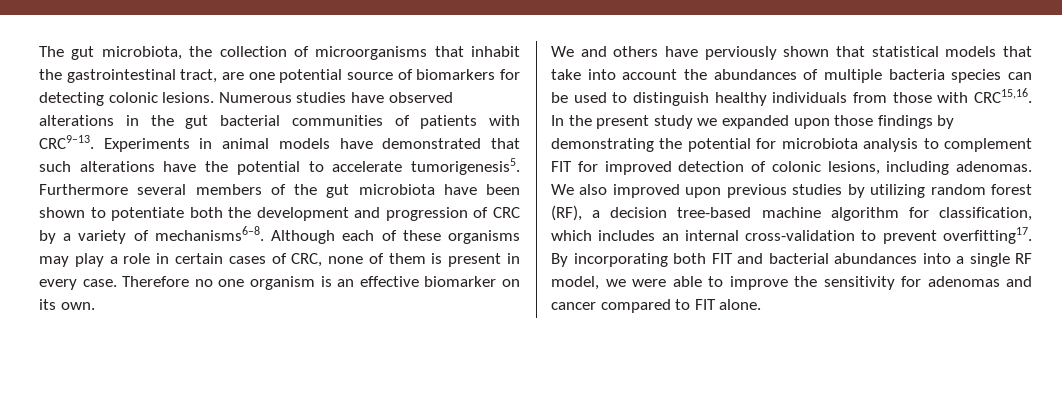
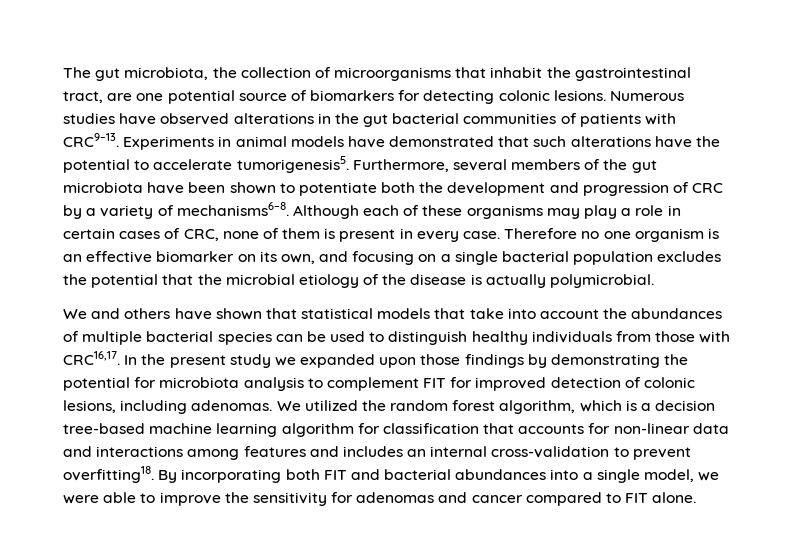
[39,184,128,195] Furthermore -> [352,159,449,172] Furthermore,
[60,302,95,310] own. -> [280,251,722,265] [63,274,655,288] own, and focusing on a single bacterial population excludes the potential that the microbial etiology of the disease is actually polymicrobial.
[704,46,777,60] perviously -> (212, 314) none
[888,69,945,80] bacteria -> [146,331,214,342] bacterial
[974,88,1032,103] CRC15,16. -> [63,351,120,365] CRC16,17.
[579,184,1032,198] [551,205,582,221] also improved upon previous studies by utilizing random forest (RF), -> [304,400,637,414] utilized the random forest algorithm, which is
(821, 212) none -> [216,423,278,437] learning
[939,207,1032,221] [551,230,592,241] classification, which -> [382,423,729,434] [63,446,339,460] classification that accounts for non-linear data and interactions among features and
[943,227,1032,244] overfitting17. -> [63,466,154,483] overfitting18.
[1015,253,1032,264] RF -> (640, 476) none

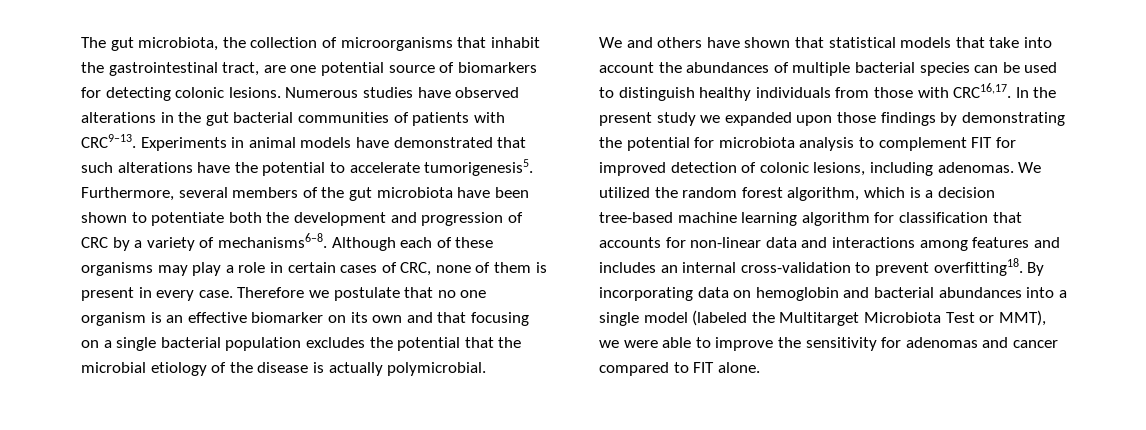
(578, 233) none -> [308,287,434,301] we postulate that
[280,251,349,264] own, and -> [372,312,467,323] own and that
[285,469,347,480] both FIT -> [697,287,839,301] data on hemoglobin
[644,469,695,482] model, -> [643,310,1046,326] model (labeled the Multitarget Microbiota Test or MMT),

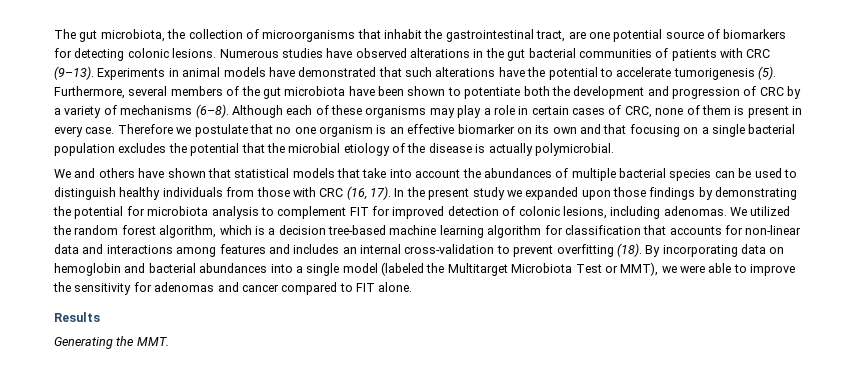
[81,134,136,148] CRC9–13. -> [746,49,771,58] [54,66,94,80] CRC (9–13).
[424,159,534,176] tumorigenesis5. -> [673,66,776,80] tumorigenesis (5).
[217,233,327,248] mechanisms6–8. -> [120,104,229,118] mechanisms (6–8).
[953,83,1012,98] CRC16,17. -> [319,186,391,200] CRC (16, 17).
[933,258,1023,276] overfitting18. -> [556,243,642,257] overfitting (18).
(760, 367) none -> [54,312,100,322] [54,336,169,349] // Results // Generating the MMT.

